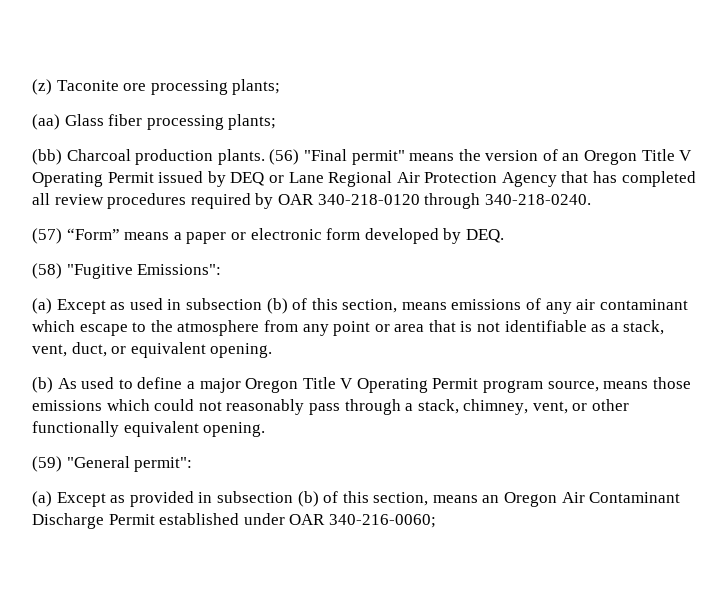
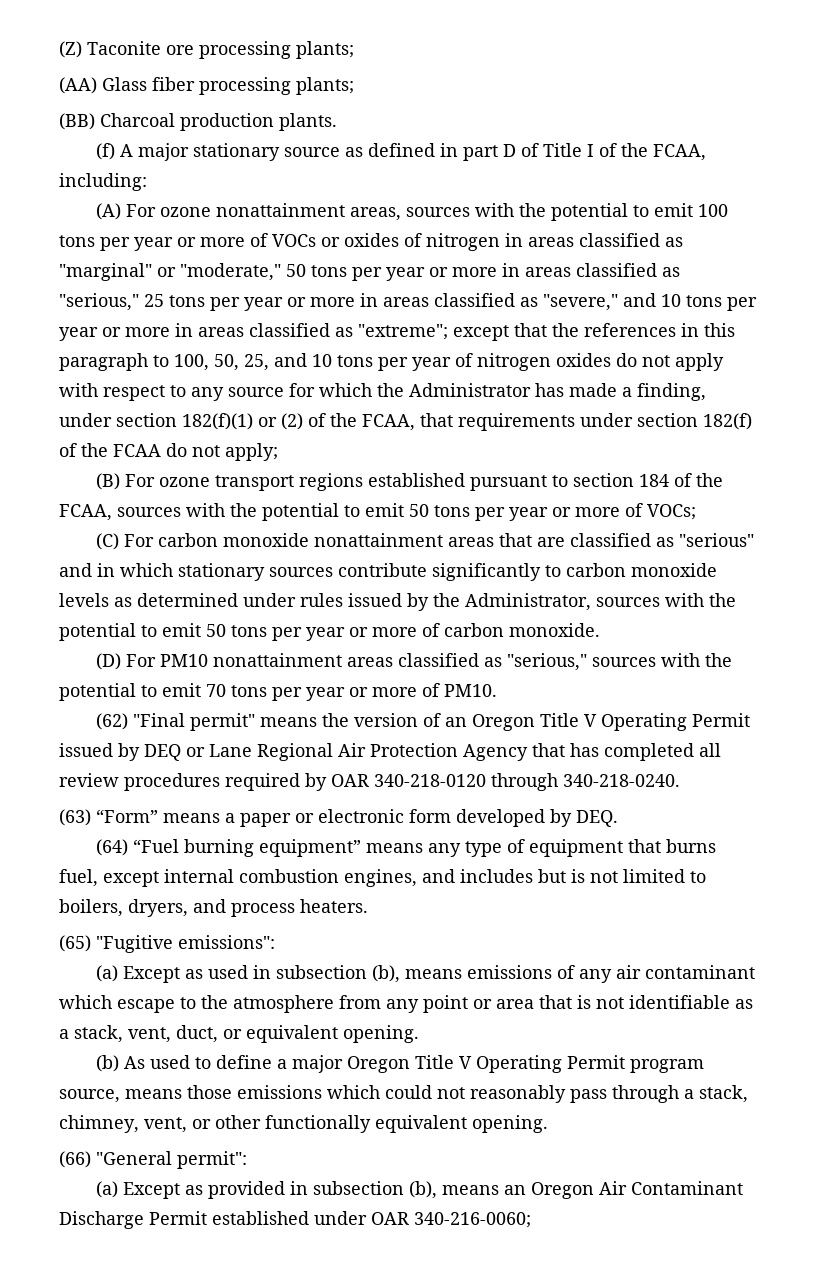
[32,79,52,95] (z) -> [59,41,82,58] (Z)
[32,114,60,130] (aa) -> [59,77,97,94] (AA)
[32,149,62,165] (bb) -> [59,113,95,130] (BB)
[269,149,300,165] (56) -> [96,143,707,161] [59,173,147,191] [96,203,729,221] [59,233,683,251] [59,263,680,281] [59,293,757,311] [59,323,735,341] [59,353,724,371] [59,383,706,401] [59,413,752,431] [59,443,278,461] [96,473,724,491] [59,503,696,521] [96,533,755,550] [59,563,717,581] [59,593,736,611] [59,623,600,641] [96,653,733,671] [59,683,497,701] [96,713,129,730] // (f) A major stationary source as defined in part D of Title I of the FCAA, including: // (A) For ozone nonattainment areas, sources with the potential to emit 100 tons per year or more of VOCs or oxides of nitrogen in areas classified as "marginal" or "moderate," 50 tons per year or more in areas classified as "serious," 25 tons per year or more in areas classified as "severe," and 10 tons per year or more in areas classified as "extreme"; except that the references in this paragraph to 100, 50, 25, and 10 tons per year of nitrogen oxides do not apply with respect to any source for which the Administrator has made a finding, under section 182(f)(1) or (2) of the FCAA, that requirements under section 182(f) of the FCAA do not apply; // (B) For ozone transport regions established pursuant to section 184 of the FCAA, sources with the potential to emit 50 tons per year or more of VOCs; // (C) For carbon monoxide nonattainment areas that are classified as "serious" and in which stationary sources contribute significantly to carbon monoxide levels as determined under rules issued by the Administrator, sources with the potential to emit 50 tons per year or more of carbon monoxide. // (D) For PM10 nonattainment areas classified as "serious," sources with the potential to emit 70 tons per year or more of PM10. // (62)
[32,228,62,244] (57) -> [59,809,91,826] (63)
[32,263,222,279] (58) "Fugitive Emissions": -> [96,839,717,857] [59,869,706,887] [59,899,368,917] [59,935,275,953] (64) “Fuel burning equipment” means any type of equipment that burns fuel, except internal combustion engines, and includes but is not limited to boilers, dryers, and process heaters. // (65) "Fugitive emissions":
[266,298,398,314] (b) of this section, -> [372,965,401,983] (b),
[32,456,62,472] (59) -> [59,1151,91,1168] (66)
[297,491,429,507] (b) of this section, -> [409,1181,438,1199] (b),

